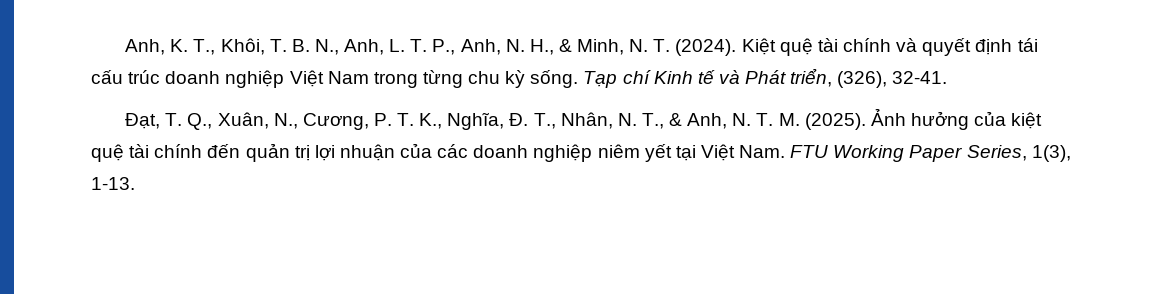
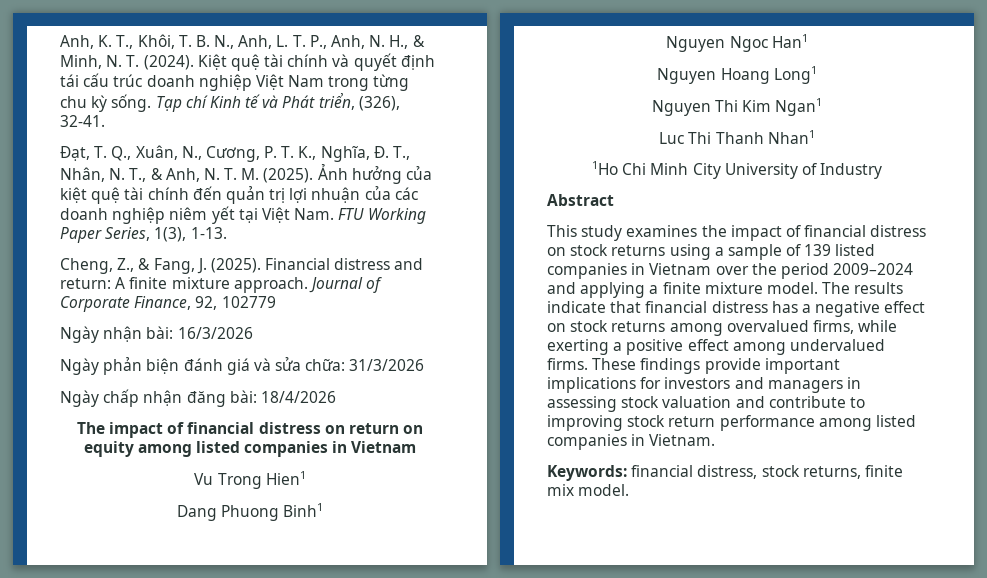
(135, 183) none -> [60,258,424,274] [60,277,383,293] [60,296,276,312] [60,326,253,343] [60,357,425,375] [60,389,336,407] [76,422,424,438] [83,441,417,457] [194,471,306,489] [176,503,324,521] [666,34,808,52] [657,66,817,84] [651,98,823,116] [659,130,815,144] [591,161,883,179] [547,194,614,206] [547,225,927,241] [547,244,876,260] [547,263,914,279] [547,282,904,298] [547,301,926,317] [547,320,898,336] [547,339,885,355] [547,358,840,374] [547,377,861,393] [547,396,865,412] [547,415,916,431] [547,434,716,450] [547,465,903,481] [547,484,630,496] // Cheng, Z., & Fang, J. (2025). Financial distress and return: A finite mixture approach. Journal of Corporate Finance, 92, 102779 // Ngày nhận bài: 16/3/2026 // Ngày phản biện đánh giá và sửa chữa: 31/3/2026 // Ngày chấp nhận đăng bài: 18/4/2026 // The impact of financial distress on return on equity among listed companies in Vietnam // Vu Trong Hien1 // Dang Phuong Binh1 // Nguyen Ngoc Han1 // Nguyen Hoang Long1 // Nguyen Thi Kim Ngan1 // Luc Thi Thanh Nhan1 // 1Ho Chi Minh City University of Industry // Abstract // This study examines the impact of financial distress on stock returns using a sample of 139 listed companies in Vietnam over the period 2009–2024 and applying a finite mixture model. The results indicate that financial distress has a negative effect on stock returns among overvalued firms, while exerting a positive effect among undervalued firms. These findings provide important implications for investors and managers in assessing stock valuation and contribute to improving stock return performance among listed companies in Vietnam. // Keywords: financial distress, stock returns, finite mix model.

